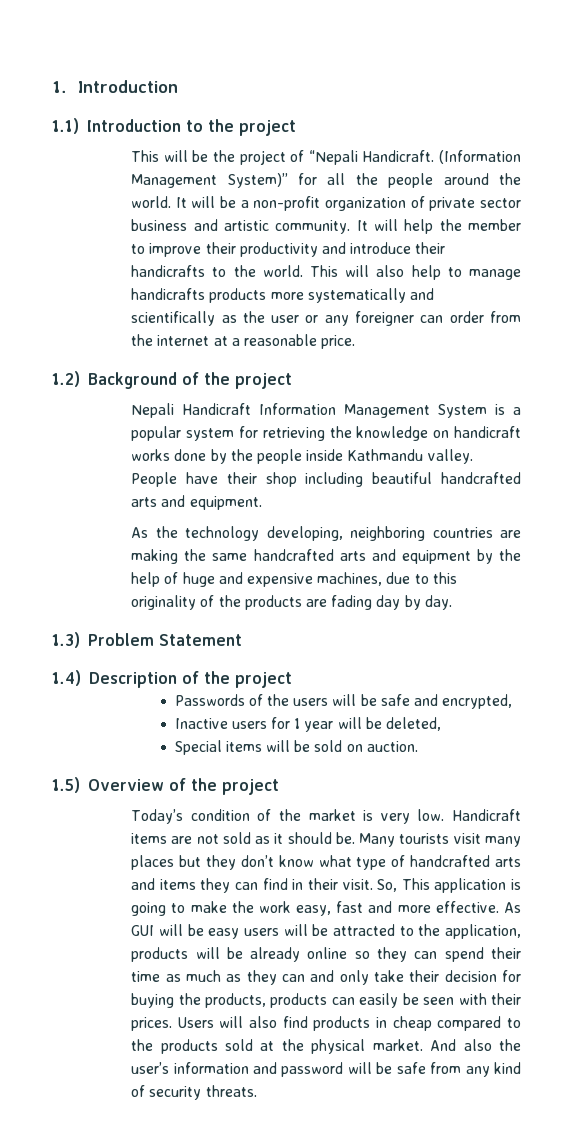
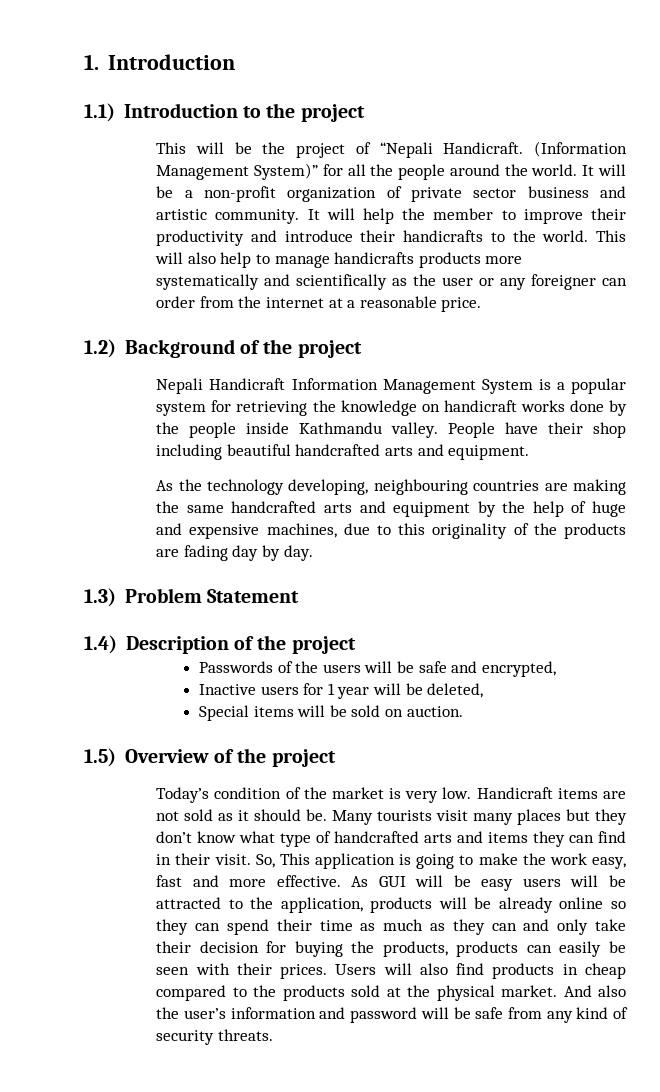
[350,526,426,541] neighboring -> [373,479,468,495] neighbouring

